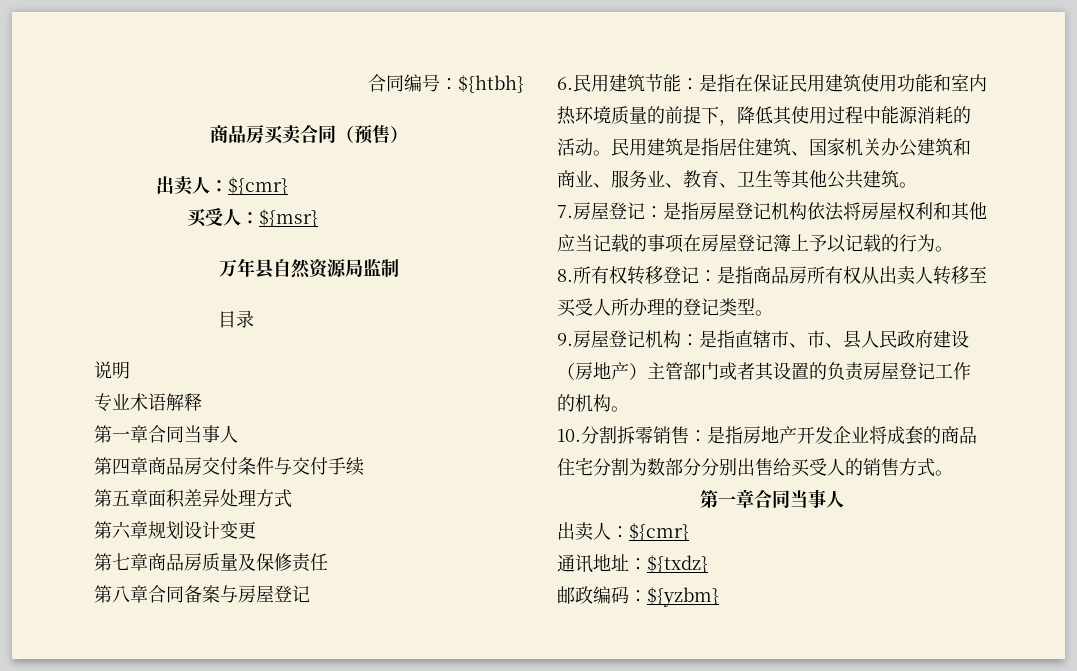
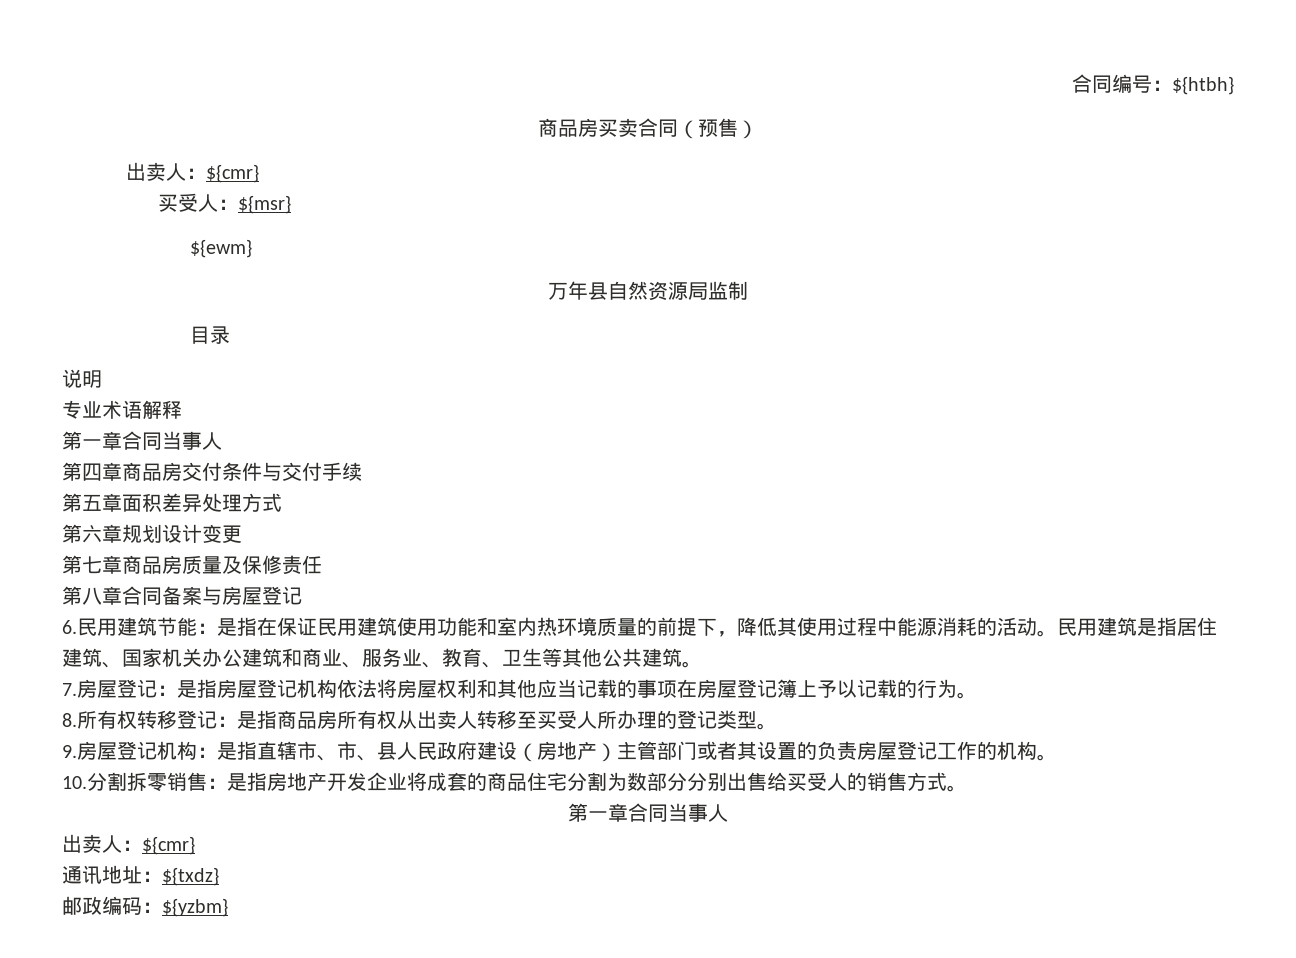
(319, 218) none -> [189,239,252,258] // ${ewm}

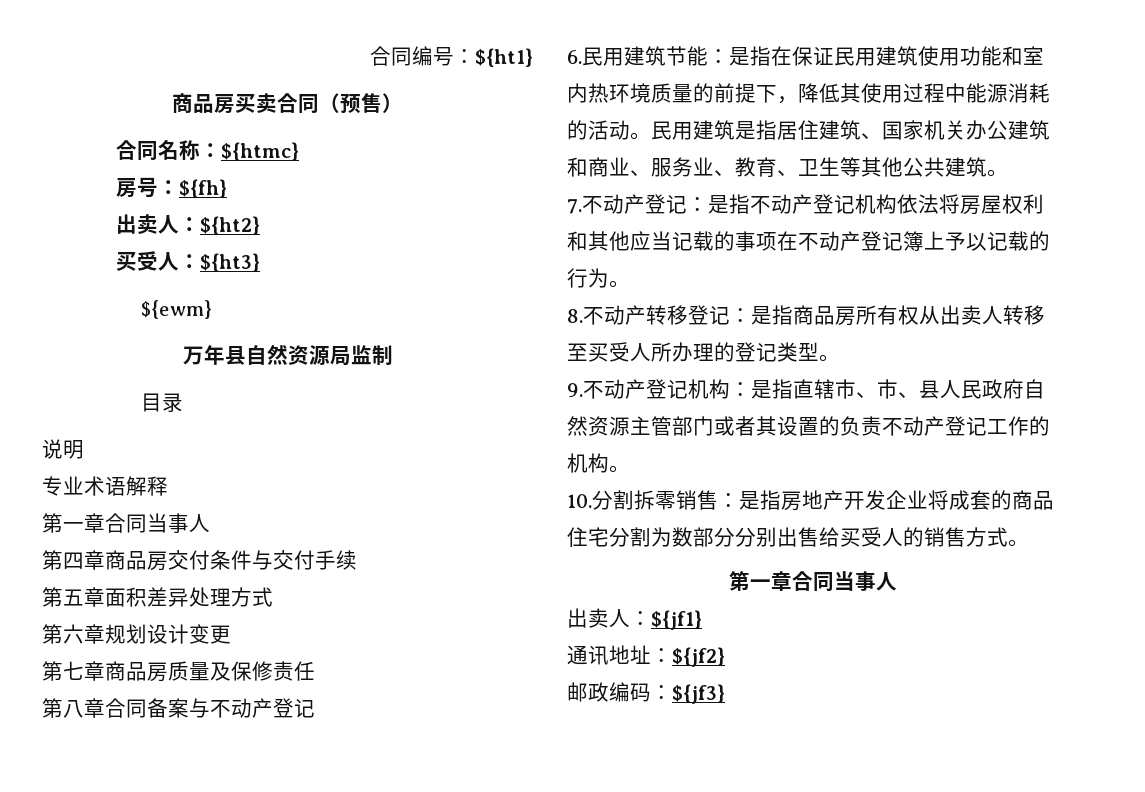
[1172,76,1234,95] ${htbh} -> [475,48,533,67] ${ht1}
[125,162,259,183] // 出卖人：${cmr} -> [116,140,300,161] [116,177,228,198] [116,214,261,235] // 合同名称：${htmc} // 房号：${fh} // 出卖人：${ht2}
[237,195,291,214] ${msr} -> [200,253,261,272] ${ht3}
[222,586,262,605] 房屋 -> [210,698,273,718] 不动产
[77,679,257,698] 房屋登记：是指房屋 -> [582,194,813,214] 不动产登记：是指不动产
[697,679,737,698] 房屋 -> [798,231,861,251] 不动产
[77,710,137,729] 所有权 -> [583,305,646,325] 不动产
[77,741,117,760] 房屋 -> [583,379,646,399] 不动产
[477,741,617,762] 建设（房地产） -> [1024,379,1045,399] [567,416,630,436] 自然资源
[857,741,897,760] 房屋 -> [882,416,945,436] 不动产
[142,836,195,855] ${cmr} -> [651,610,702,630] ${jf1}
[162,867,219,886] ${txdz} -> [672,647,725,667] ${jf2}
[162,898,228,917] ${yzbm} -> [672,684,725,704] ${jf3}

